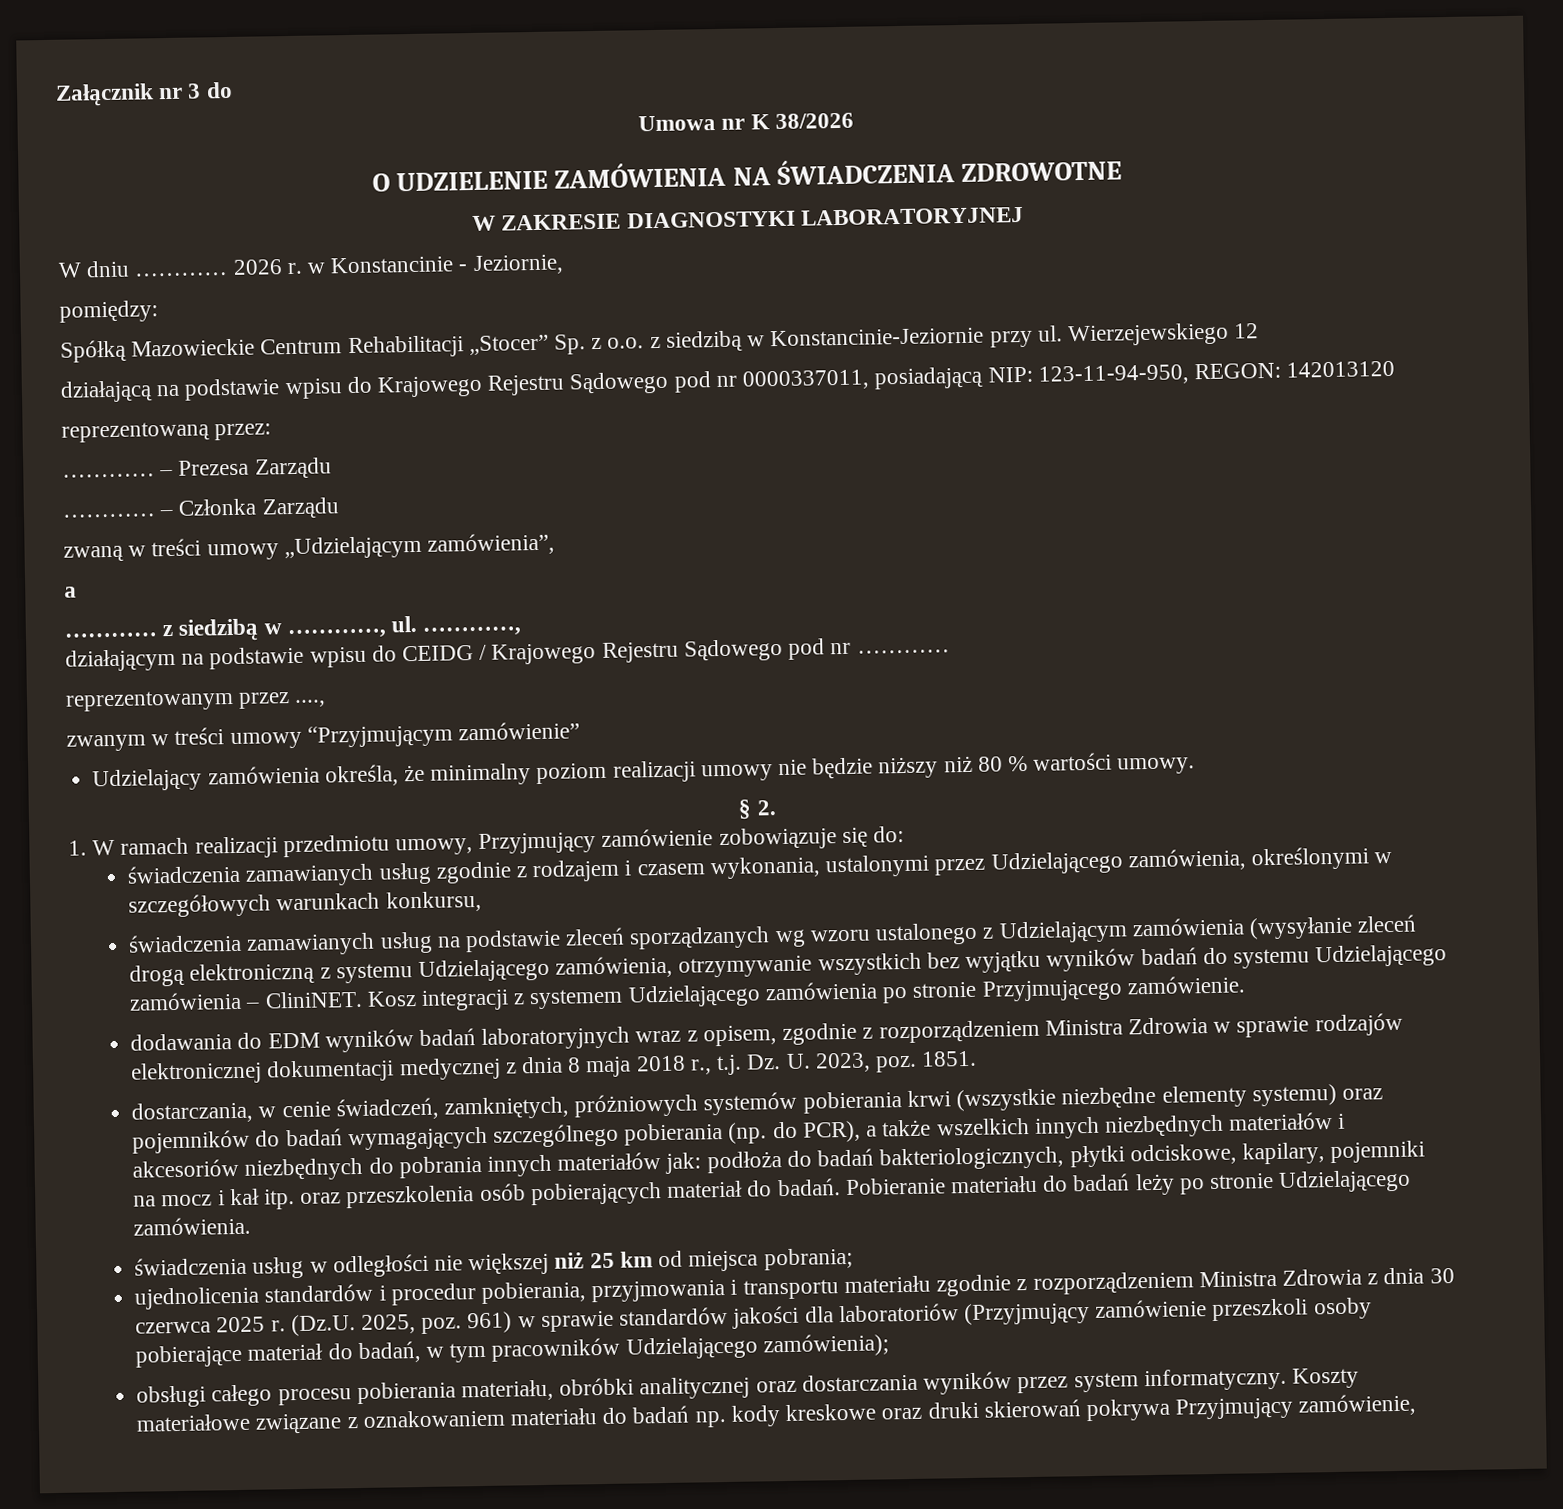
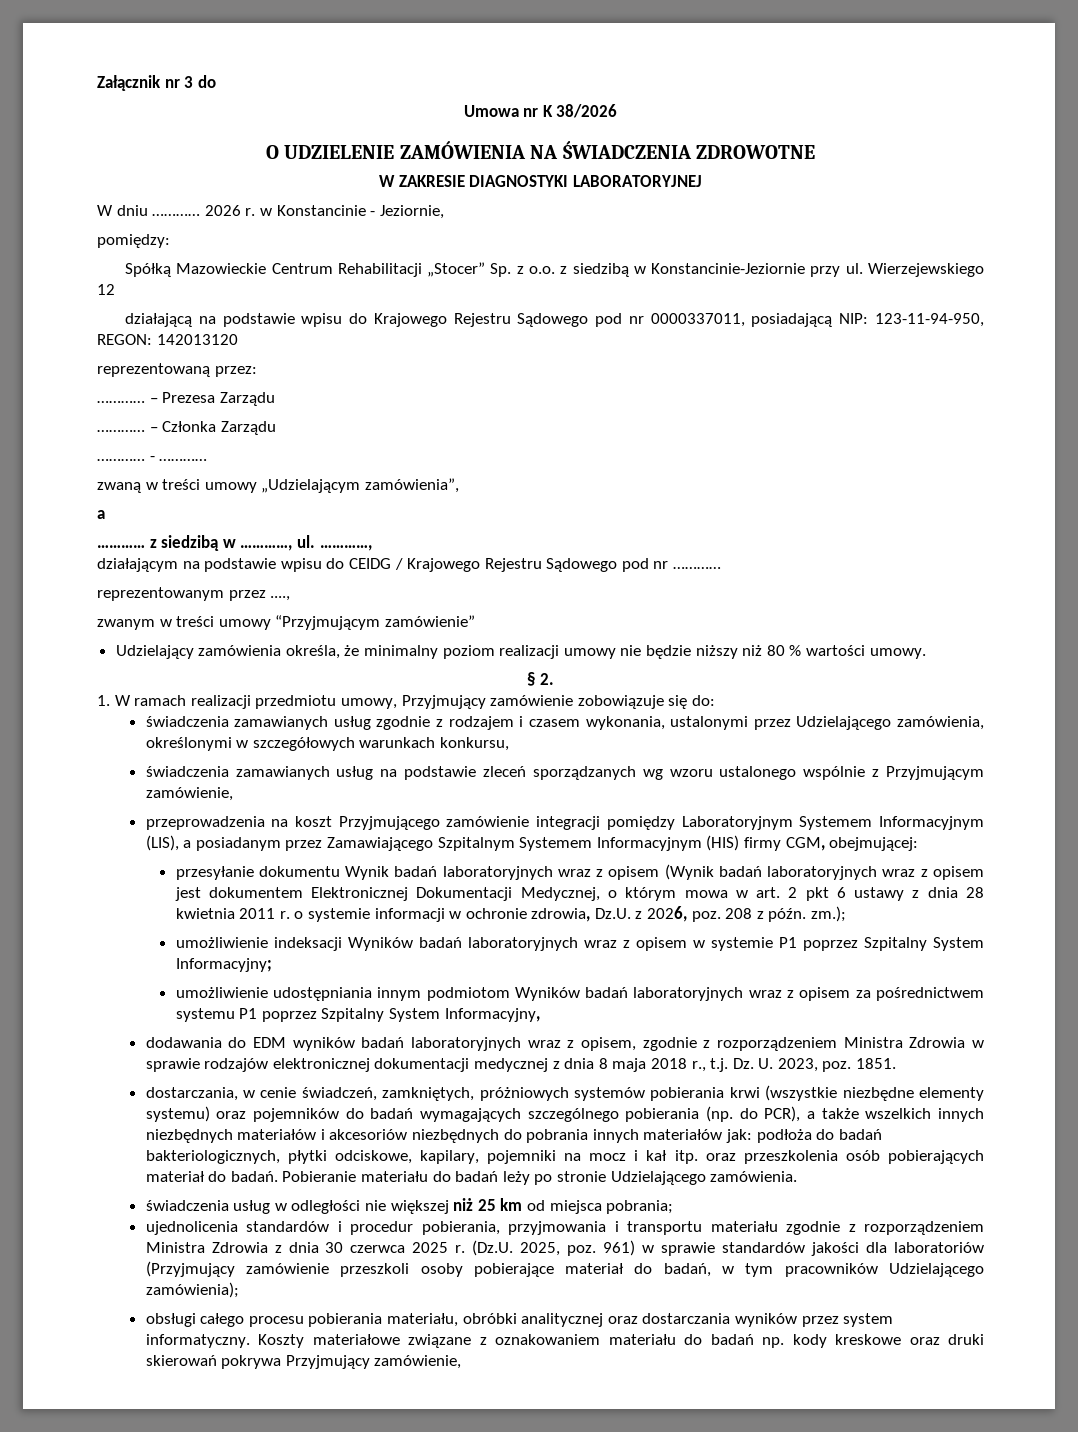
(340, 508) none -> [97,456,208,461] // ………… - …………
[982,914,1417,944] [129,944,1448,987] [129,975,1245,1011] z Udzielającym zamówienia (wysyłanie zleceń drogą elektroniczną z systemu Udzielającego zamówienia, otrzymywanie wszystkich bez wyjątku wyników badań do systemu Udzielającego zamówienia – CliniNET. Kosz integracji z systemem Udzielającego zamówienia po stronie Przyjmującego zamówienie. -> [803,766,985,780] [145,787,233,801] [145,816,984,830] [145,835,919,851] [175,864,984,880] [174,887,984,901] [175,906,846,922] [175,937,985,951] [175,958,272,972] [175,987,985,1001] [175,1008,540,1022] wspólnie z Przyjmującym zamówienie, // przeprowadzenia na koszt Przyjmującego zamówienie integracji pomiędzy Laboratoryjnym Systemem Informacyjnym (LIS), a posiadanym przez Zamawiającego Szpitalnym Systemem Informacyjnym (HIS) firmy CGM, obejmującej: // przesyłanie dokumentu Wynik badań laboratoryjnych wraz z opisem (Wynik badań laboratoryjnych wraz z opisem jest dokumentem Elektronicznej Dokumentacji Medycznej, o którym mowa w art. 2 pkt 6 ustawy z dnia 28 kwietnia 2011 r. o systemie informacji w ochronie zdrowia, Dz.U. z 2026, poz. 208 z późn. zm.); // umożliwienie indeksacji Wyników badań laboratoryjnych wraz z opisem w systemie P1 poprzez Szpitalny System Informacyjny; // umożliwienie udostępniania innym podmiotom Wyników badań laboratoryjnych wraz z opisem za pośrednictwem systemu P1 poprzez Szpitalny System Informacyjny,

